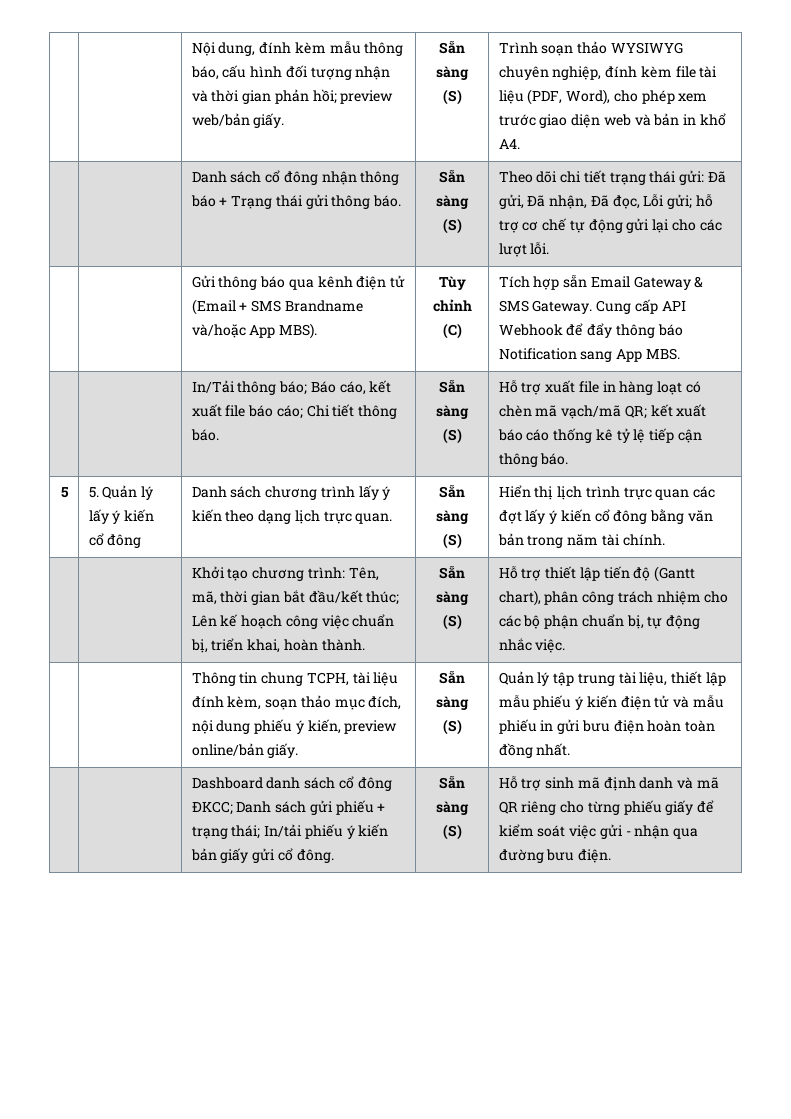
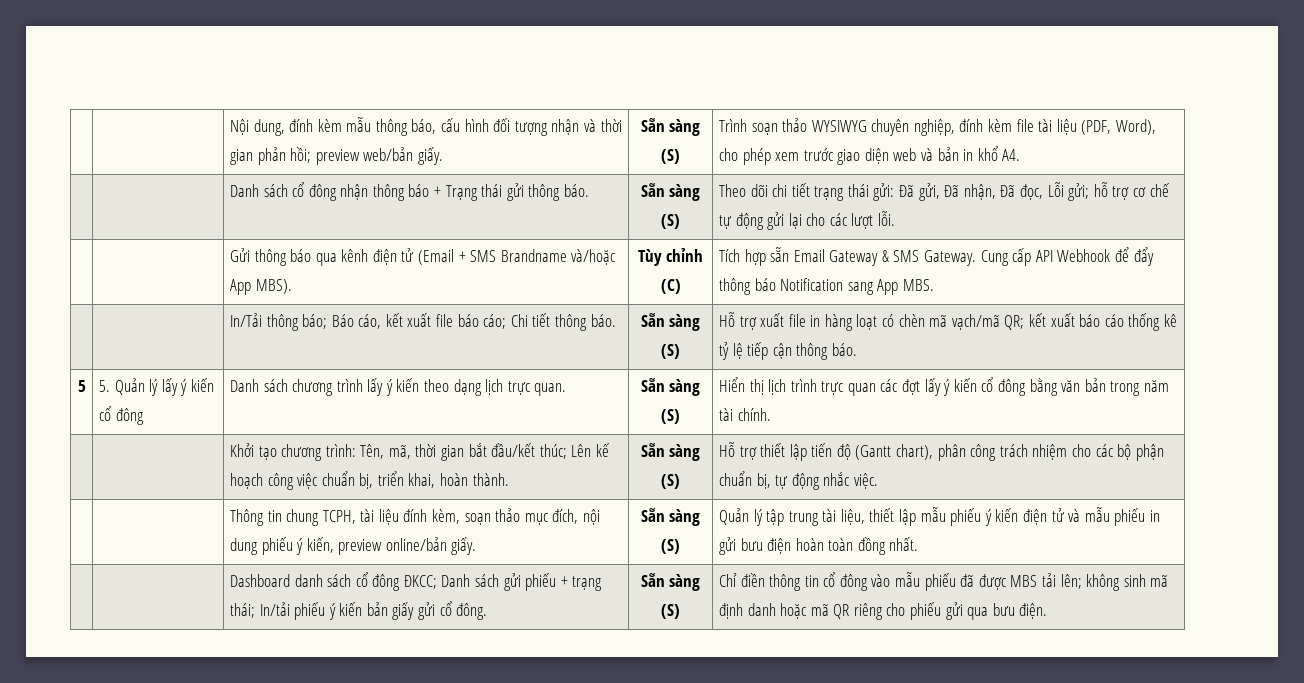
[498,776,542,791] Hỗ trợ -> [718,572,1121,591] Chỉ điền thông tin cổ đông vào mẫu phiếu đã được MBS tải lên; không
[677,777,694,789] và -> [780,603,807,619] hoặc
[587,800,715,815] [498,824,699,839] [498,849,544,863] từng phiếu giấy để kiểm soát việc gửi - nhận qua đường -> [910,602,989,620] phiếu gửi qua

